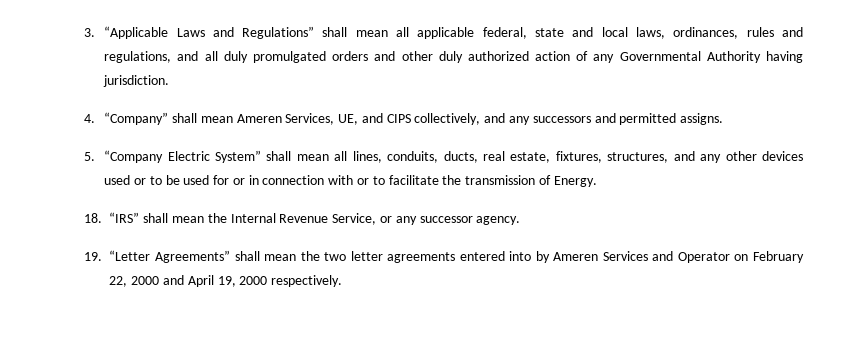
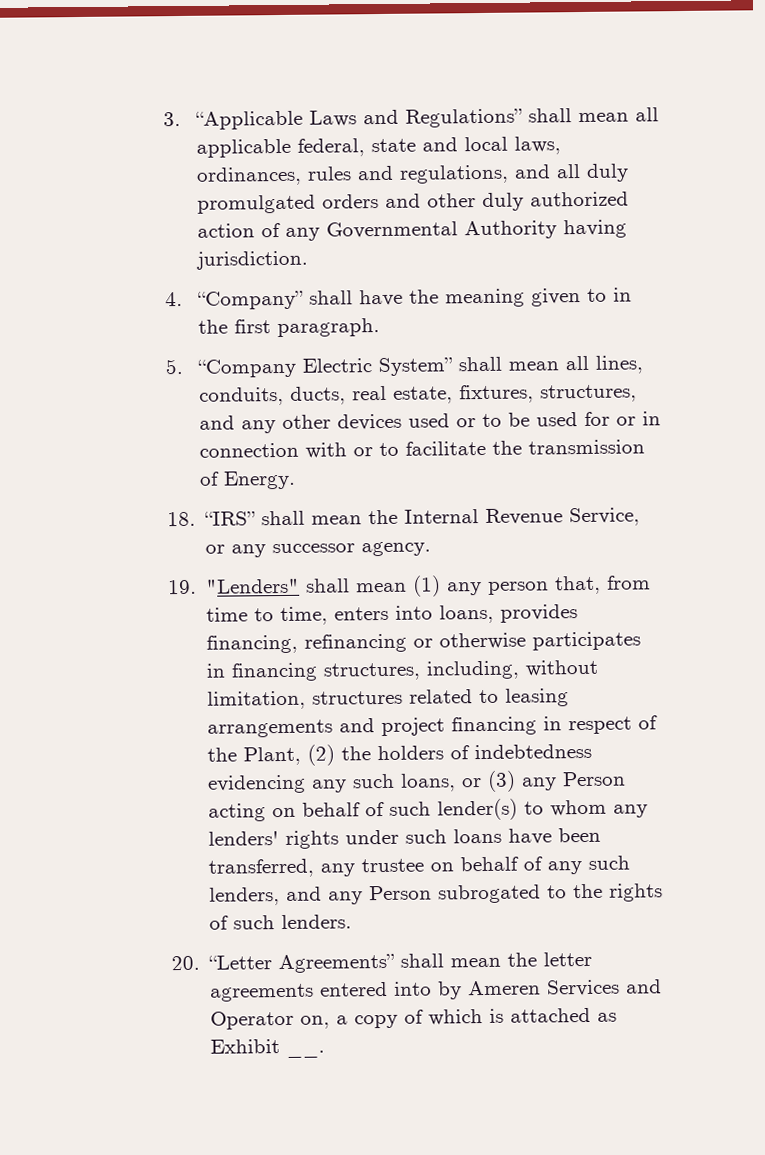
[200,113,724,125] mean Ameren Services, UE, and CIPS collectively, and any successors and permitted assigns. -> [359,287,633,308] [198,318,381,338] have the meaning given to in the first paragraph.
(103, 256) none -> [206,575,652,597] [206,604,579,626] [206,631,642,654] [206,659,599,682] [207,688,570,710] [207,715,659,738] [207,743,593,766] [207,770,627,794] [208,798,649,822] [208,827,602,849] [208,855,631,878] [209,883,664,906] [209,914,353,930] [170,955,200,971] "Lenders" shall mean (1) any person that, from time to time, enters into loans, provides financing, refinancing or otherwise participates in financing structures, including, without limitation, structures related to leasing arrangements and project financing in respect of the Plant, (2) the holders of indebtedness evidencing any such loans, or (3) any Person acting on behalf of such lender(s) to whom any lenders' rights under such loans have been transferred, any trustee on behalf of any such lenders, and any Person subrogated to the rights of such lenders. // 20.
[324,252,347,261] two -> (538, 959) none
[734,251,805,263] [109,275,343,287] on February 22, 2000 and April 19, 2000 respectively. -> [300,1007,618,1029] [210,1039,326,1058] on, a copy of which is attached as Exhibit __.

